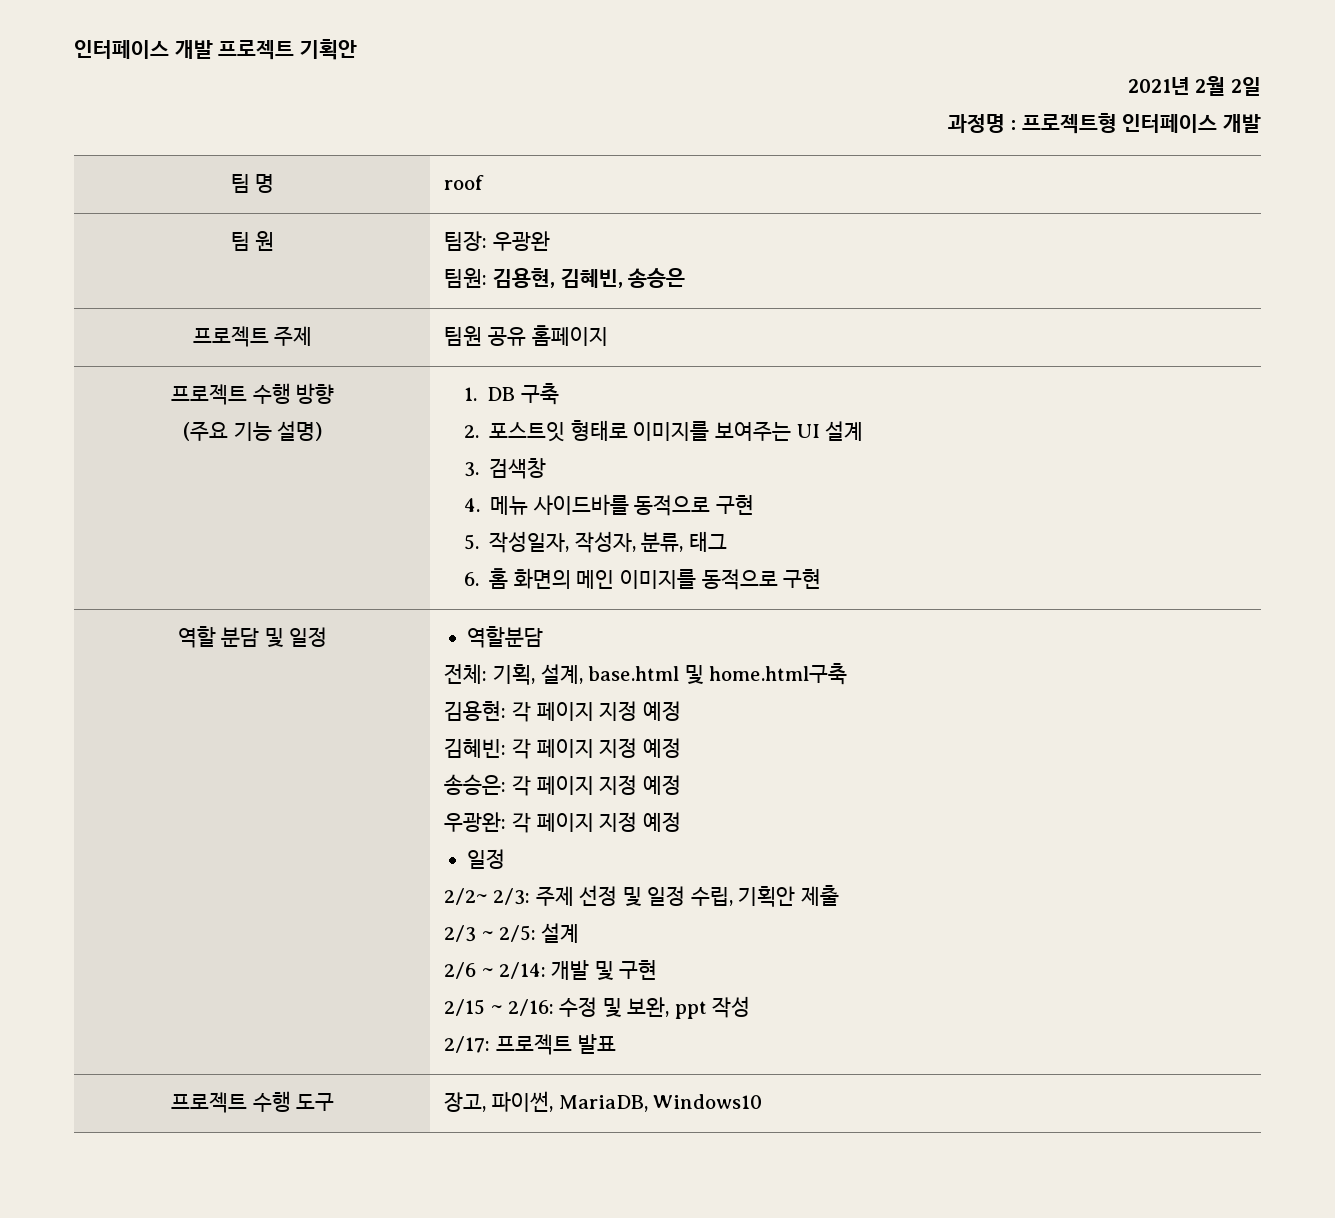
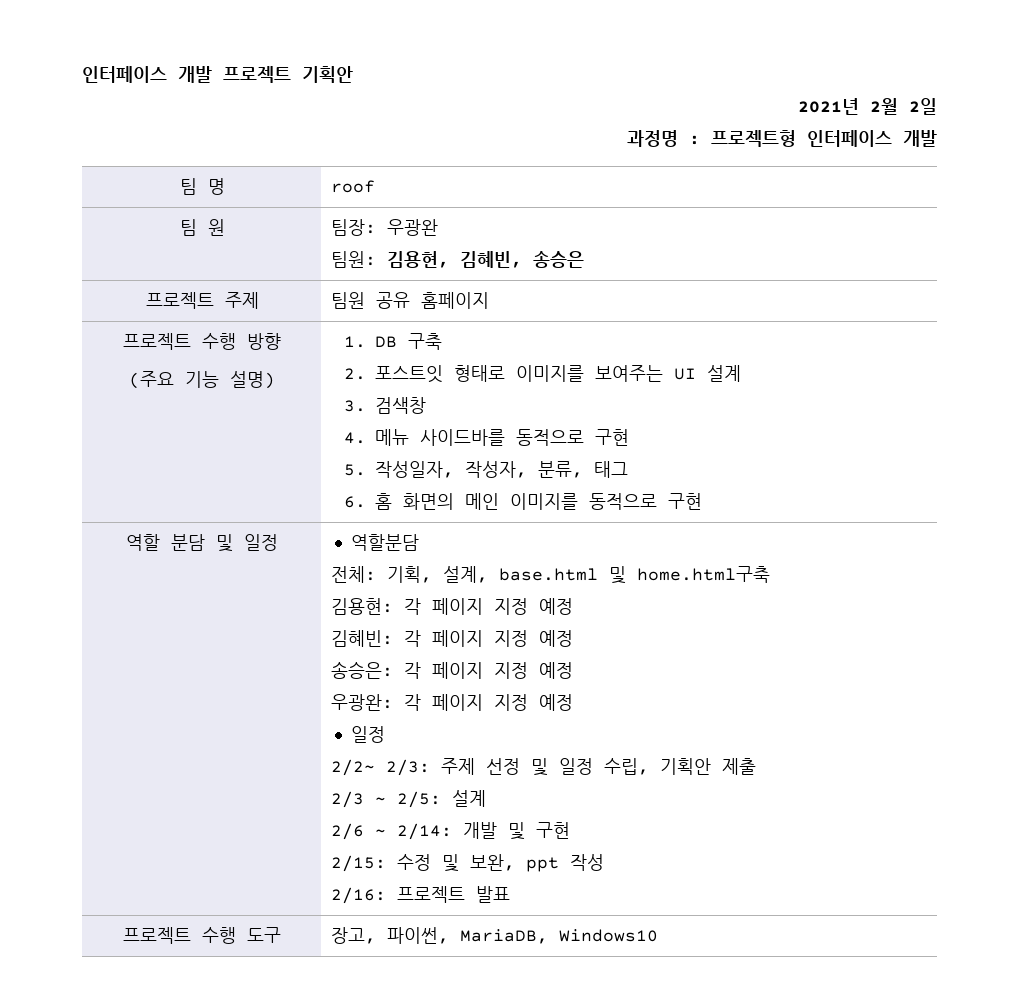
[444,999,554,1016] 2/15 ~ 2/16: -> [331,855,387,872] 2/15:
[444,1036,491,1053] 2/17: -> [331,887,387,904] 2/16:

